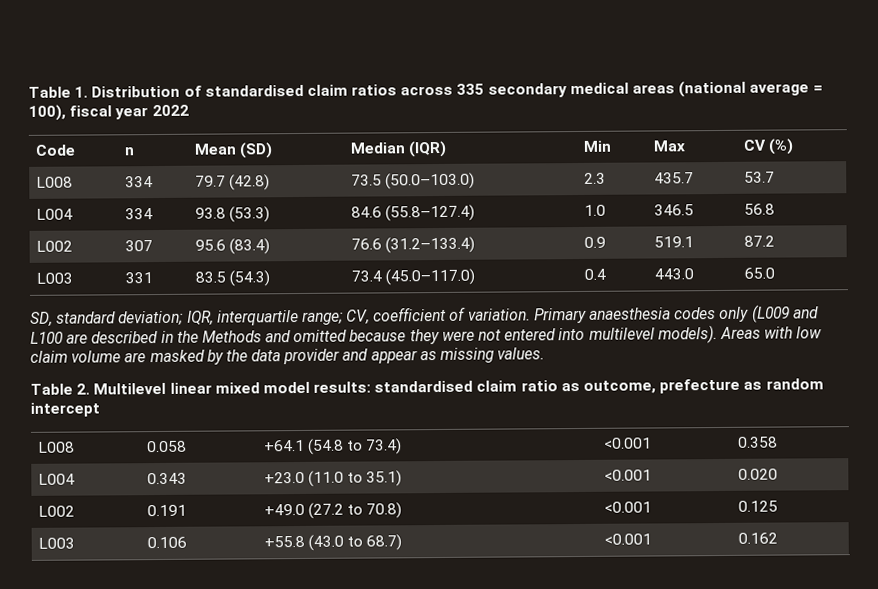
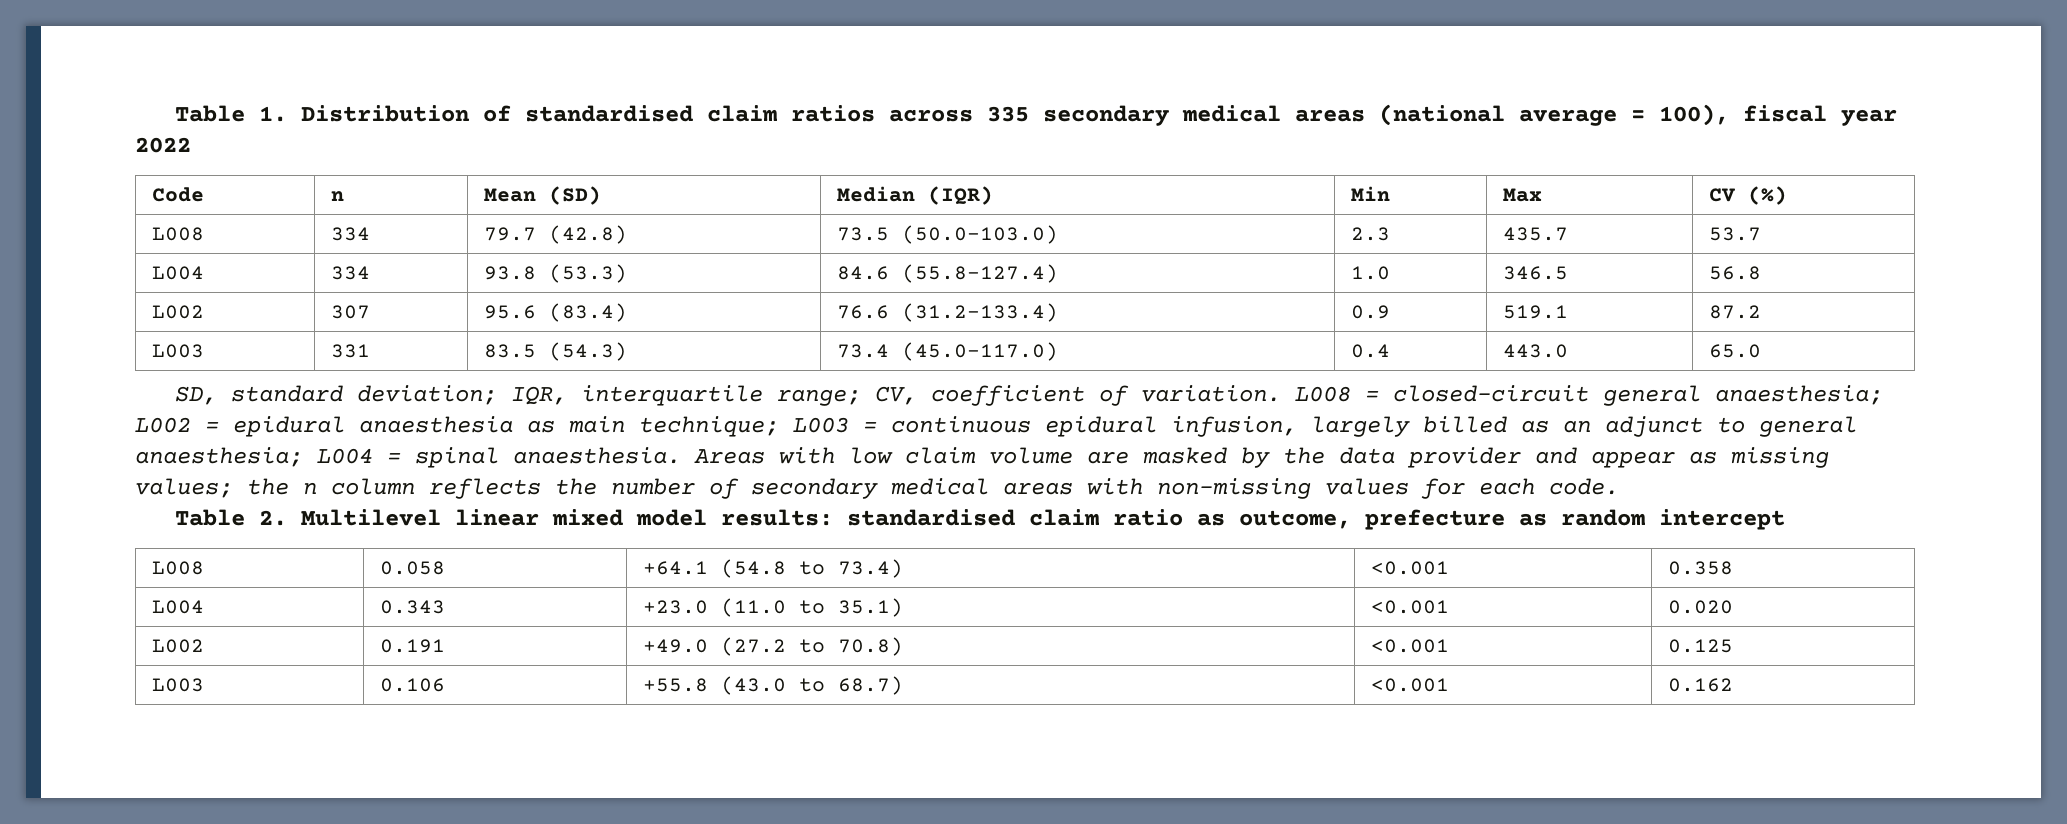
[533,304,819,324] [30,325,718,345] Primary anaesthesia codes only (L009 and L100 are described in the Methods and omitted because they were not entered into multilevel models). -> [1294,385,1883,406] [135,416,1857,437] [135,447,681,468] L008 = closed-circuit general anaesthesia; L002 = epidural anaesthesia as main technique; L003 = continuous epidural infusion, largely billed as an adjunct to general anaesthesia; L004 = spinal anaesthesia.
[497,347,546,360] values. -> [135,478,1619,499] values; the n column reflects the number of secondary medical areas with non-missing values for each code.

